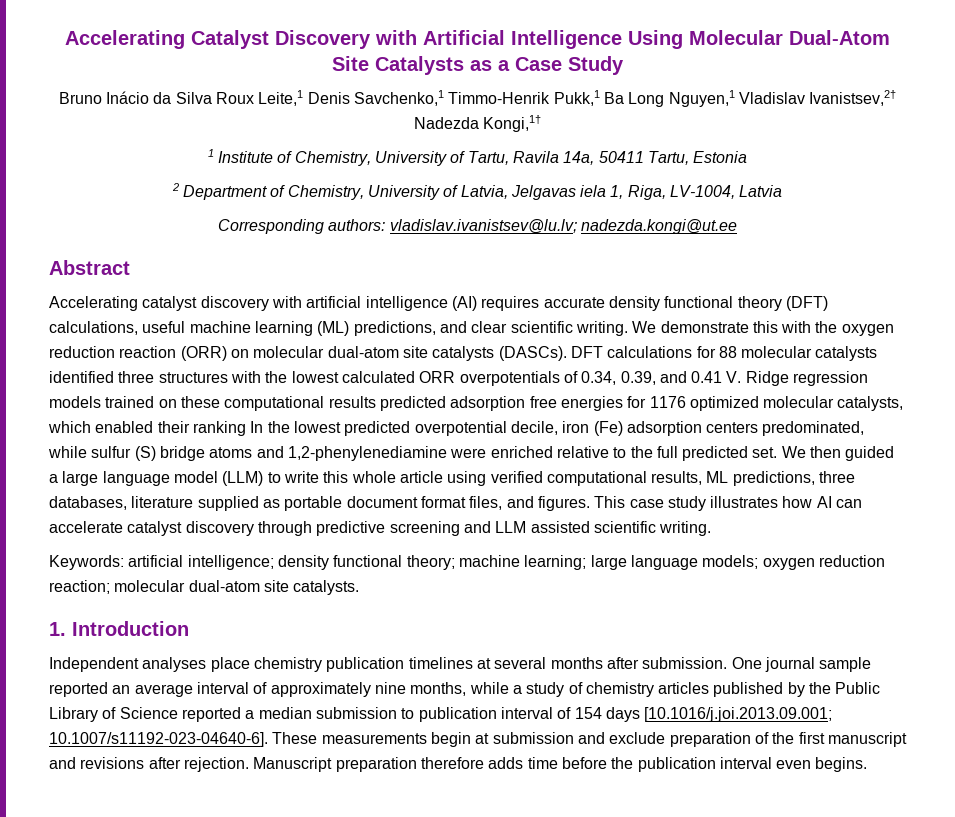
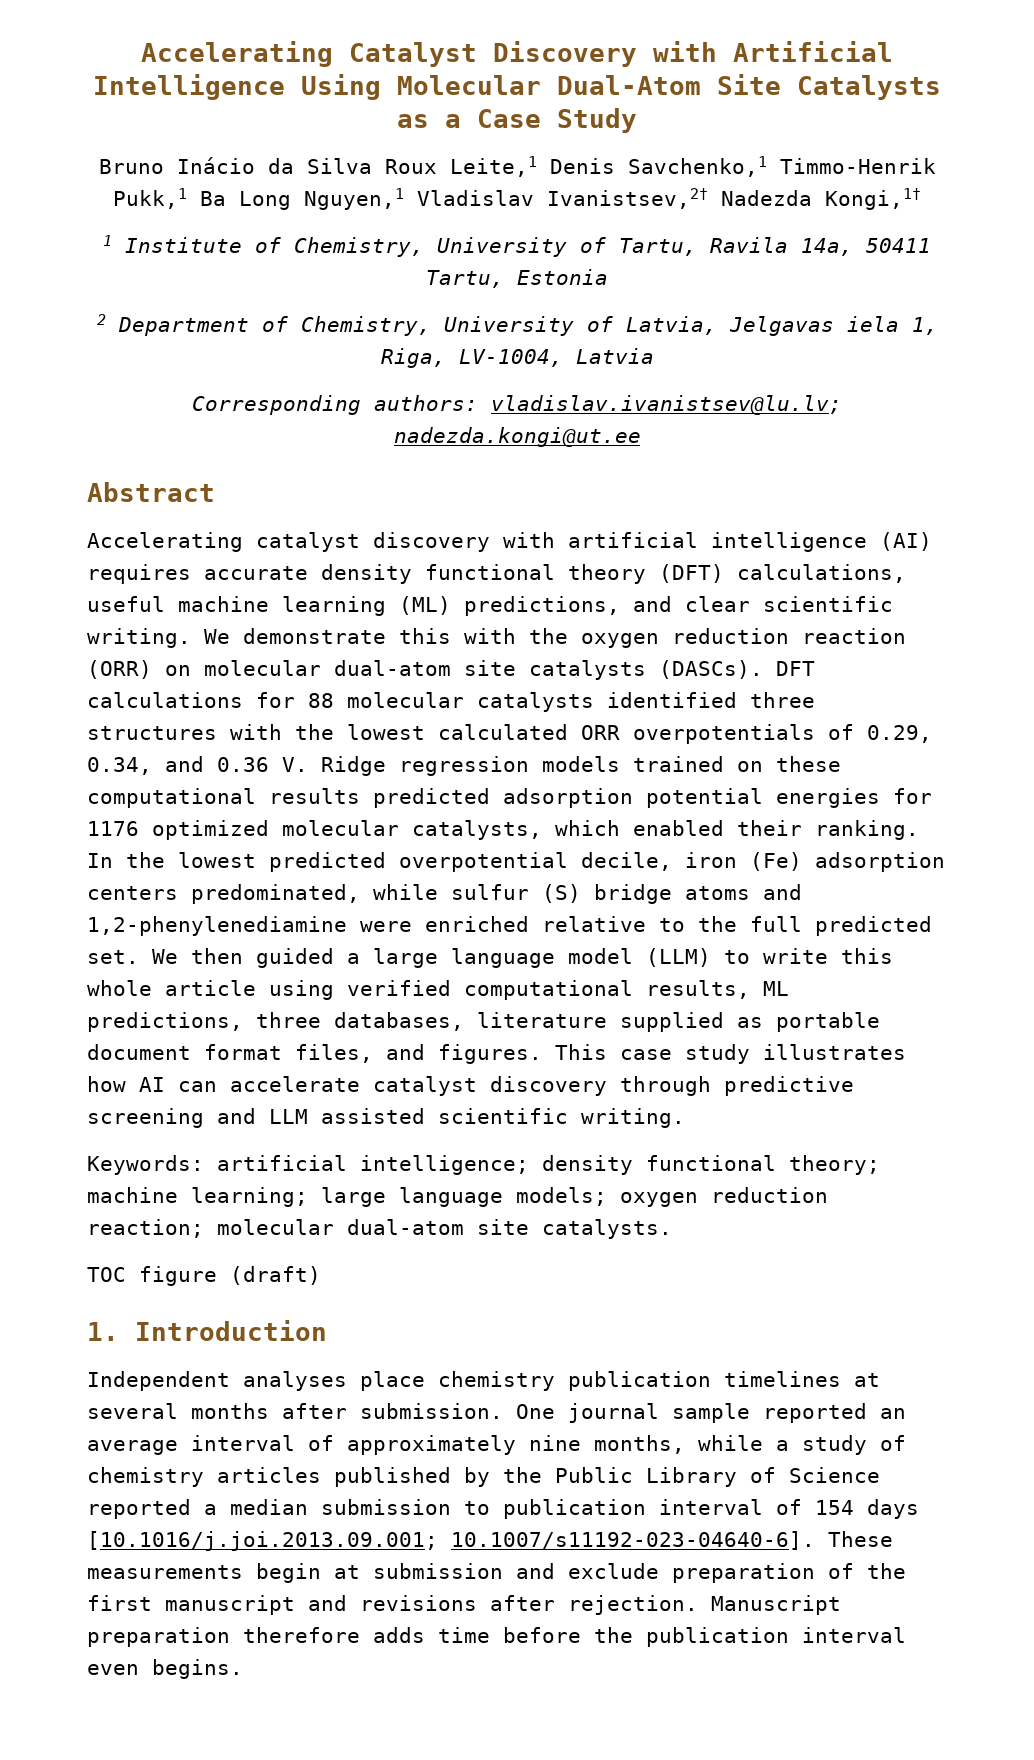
[581,371,723,385] 0.34, 0.39, and 0.41 -> [867,725,932,743] [87,756,269,775] 0.29, 0.34, and 0.36
[529,396,557,408] free -> [646,788,763,808] potential
[192,421,246,436] ranking -> [815,820,919,840] ranking.
(360, 587) none -> [87,1266,321,1286] // TOC figure (draft)

